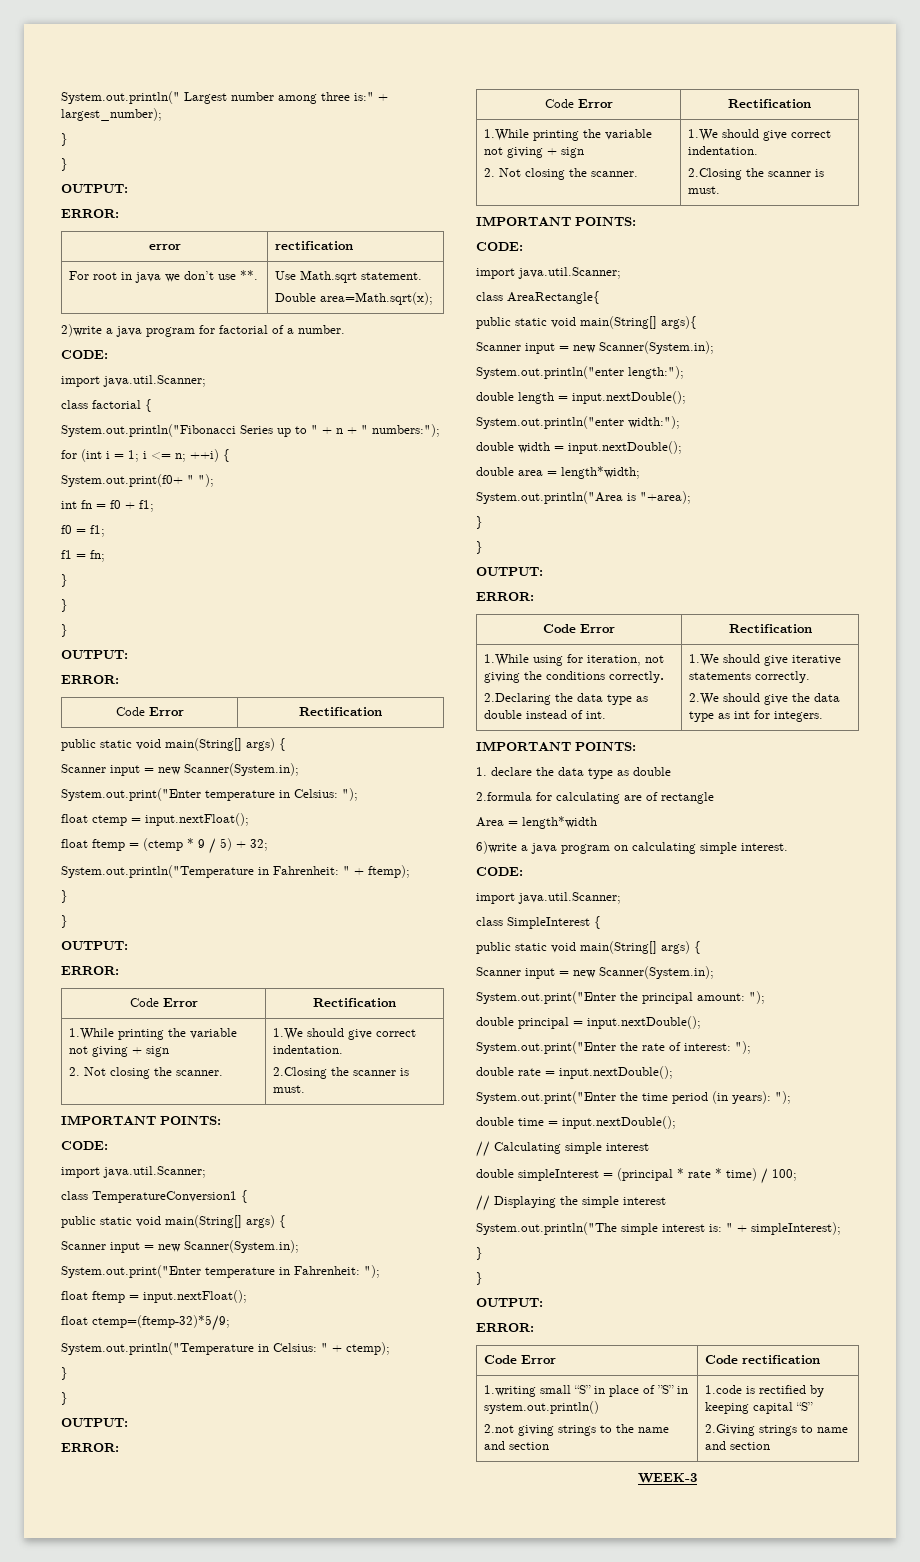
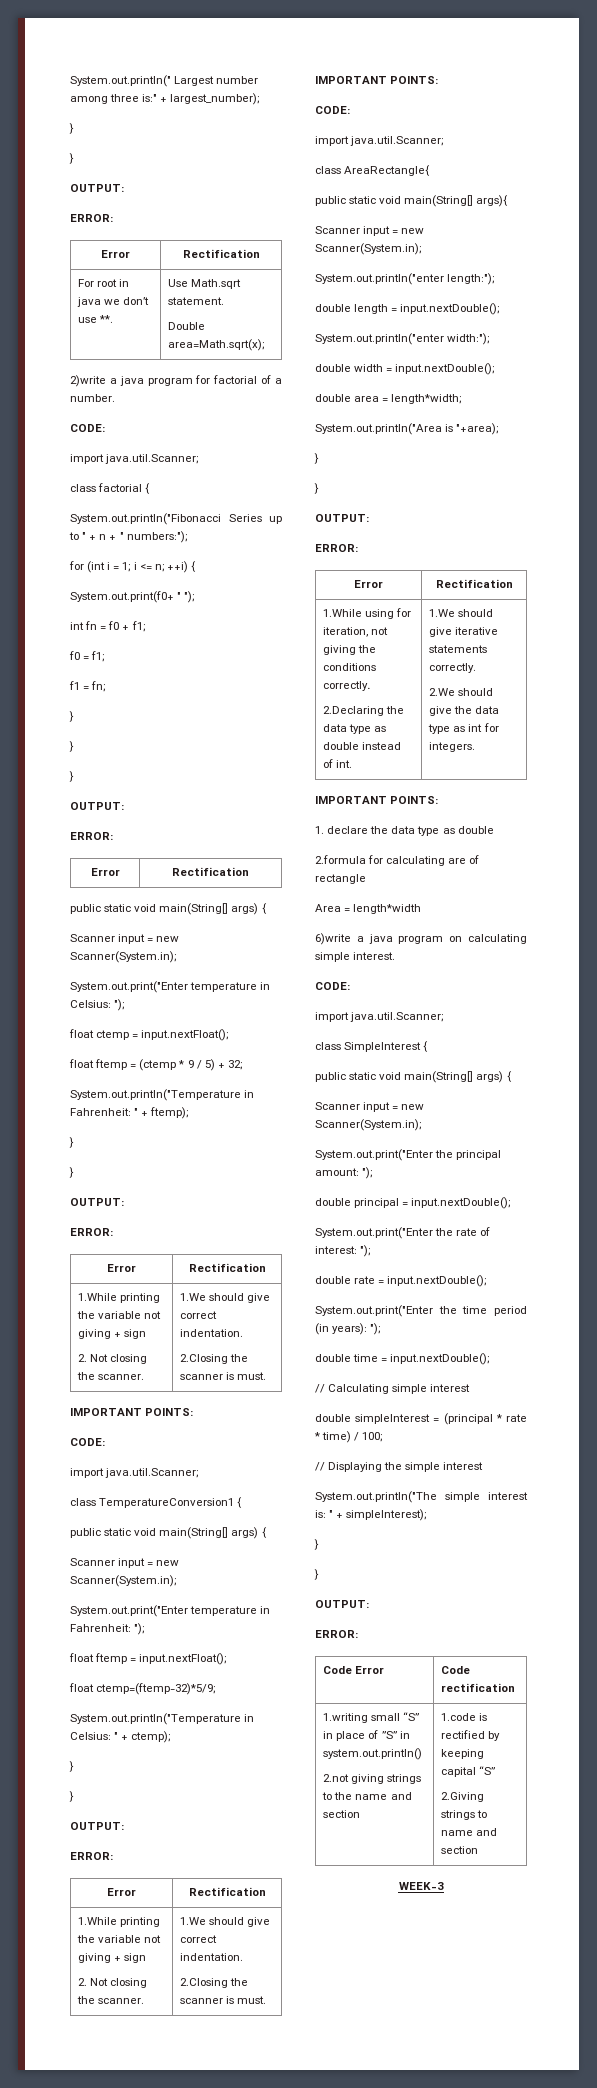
[148,244,181,250] [275,241,354,250] error | rectification -> [101,250,130,258] [182,249,260,258] Error | Rectification
[115,707,145,716] Code -> (113, 836) none
[129,998,159,1007] Code -> (113, 1232) none
[544,99,574,108] Code -> (113, 1856) none
[543,624,576,633] Code -> (358, 548) none

